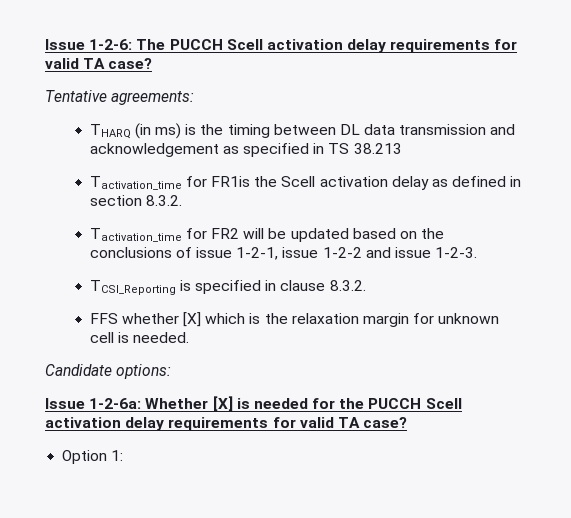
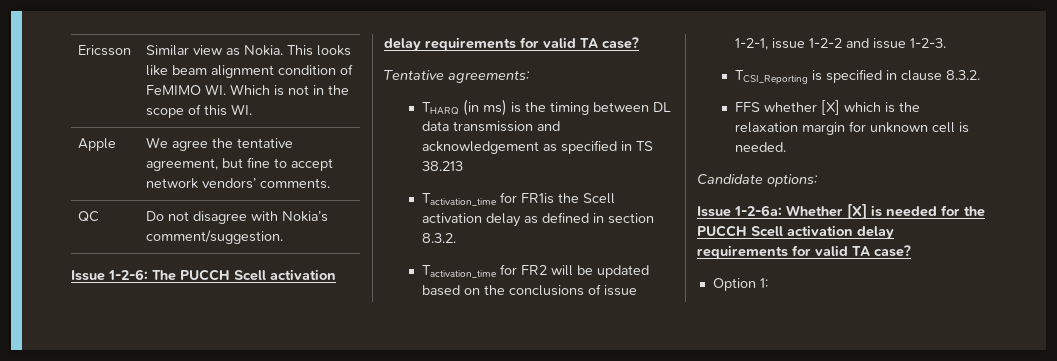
(45, 44) none -> [78,45,132,56] [146,45,352,56] [146,64,354,78] [146,84,350,96] [146,104,253,118] [78,138,117,151] [146,137,294,151] [146,157,334,171] [146,178,331,189] [78,211,100,222] [146,211,329,224] [146,230,284,244] Ericsson | Similar view as Nokia. This looks like beam alignment condition of FeMIMO WI. Which is not in the scope of this WI. // Apple | We agree the tentative agreement, but fine to accept network vendors’ comments. // QC | Do not disagree with Nokia’s comment/suggestion. //

